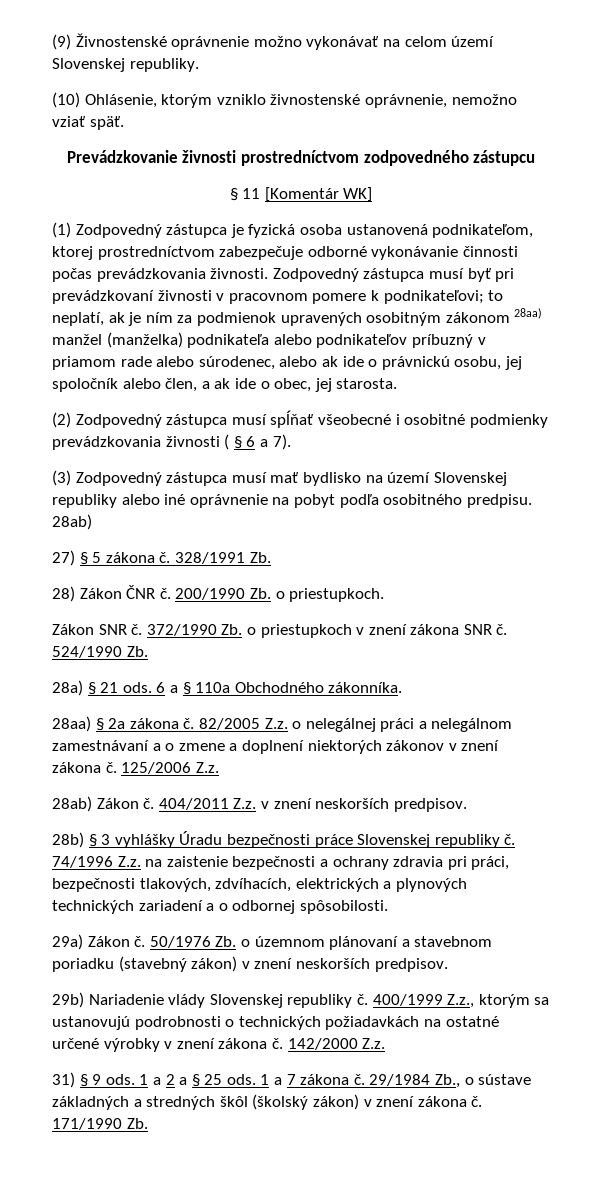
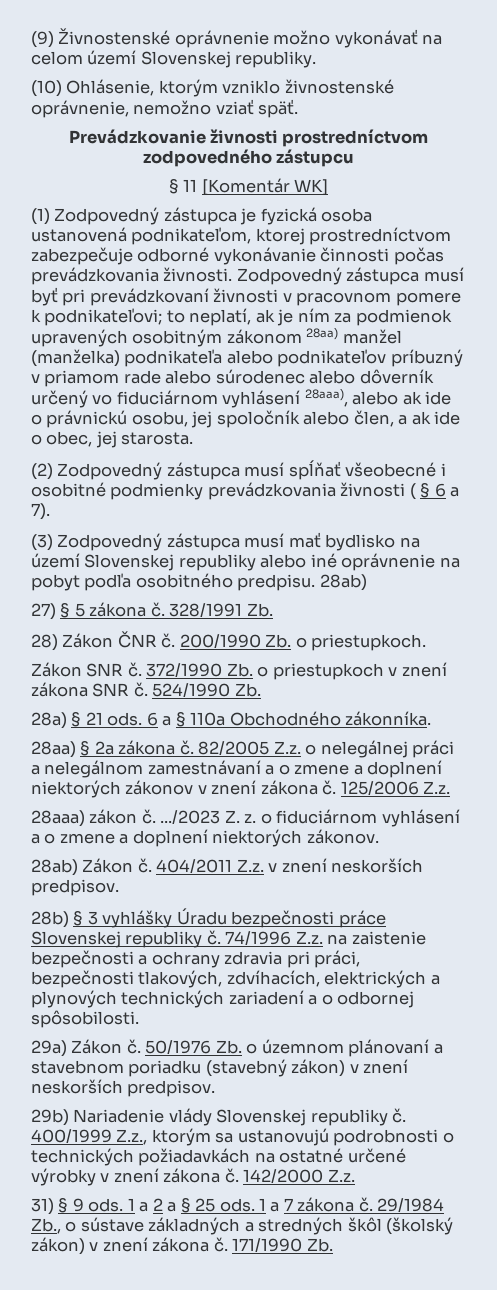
[198,356,275,370] súrodenec, -> [215,369,434,384] [31,389,348,408] súrodenec alebo dôverník určený vo fiduciárnom vyhlásení 28aaa),
(219, 767) none -> [31,809,460,827] [31,829,379,847] // 28aaa) zákon č. .../2023 Z. z. o fiduciárnom vyhlásení a o zmene a doplnení niektorých zákonov.

